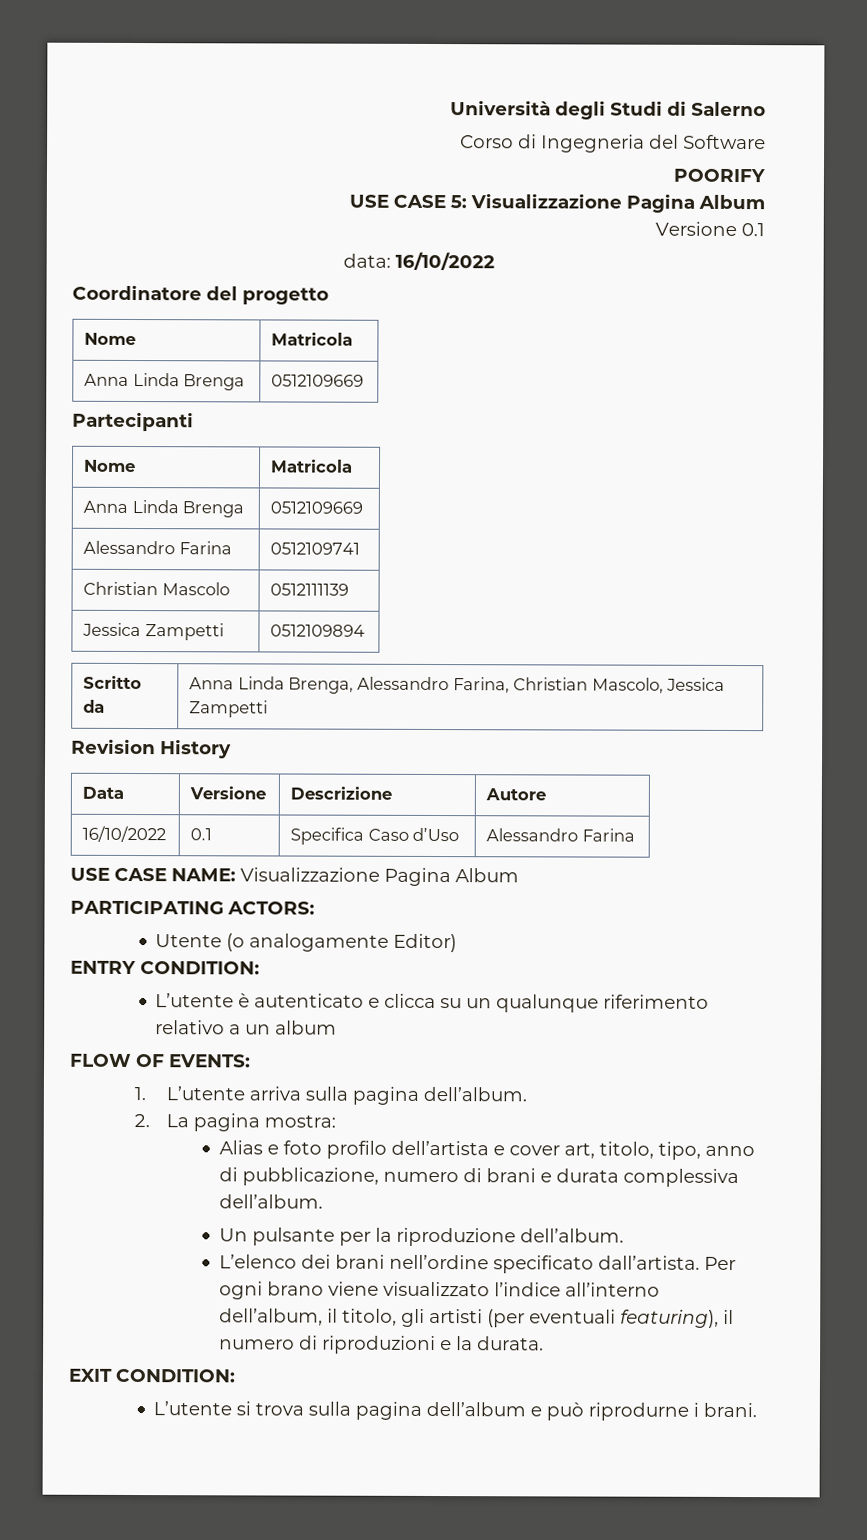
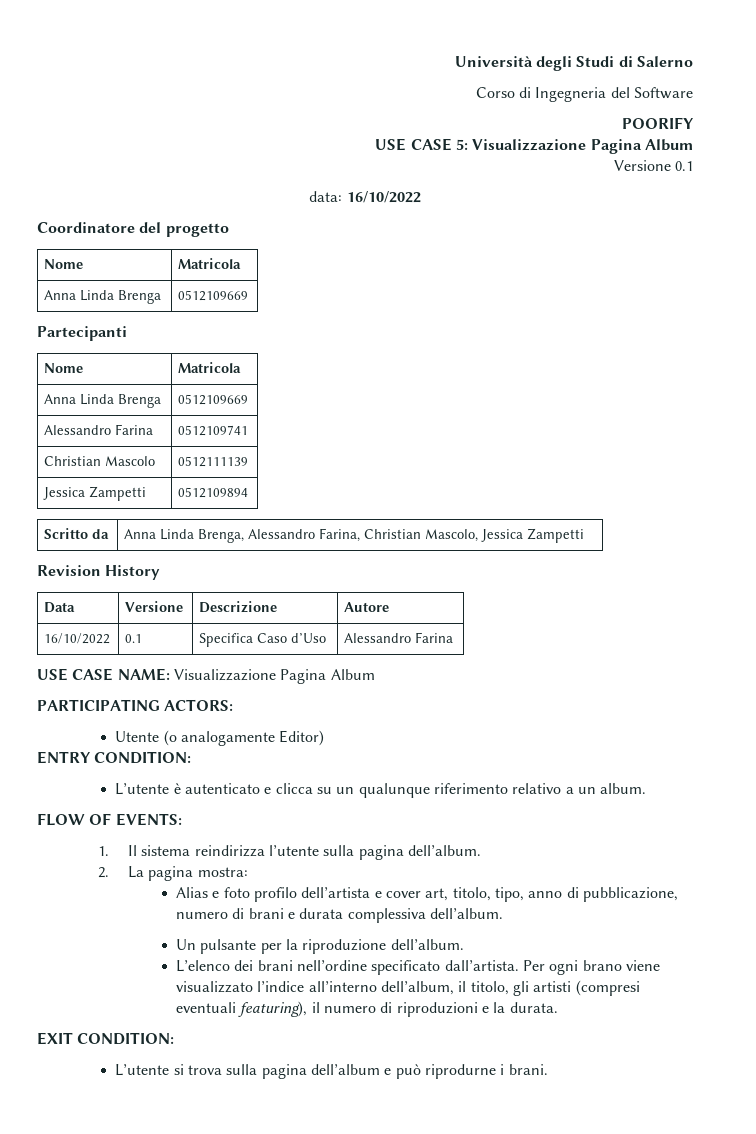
[275,1020,338,1035] album -> [600,783,647,794] album.
[166,1086,302,1101] L’utente arriva -> [128,845,320,857] Il sistema reindirizza l’utente
[487,1309,526,1328] (per -> [575,980,640,996] (compresi

